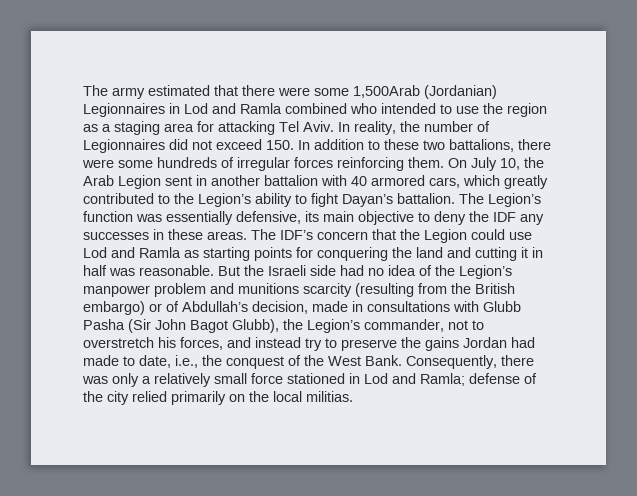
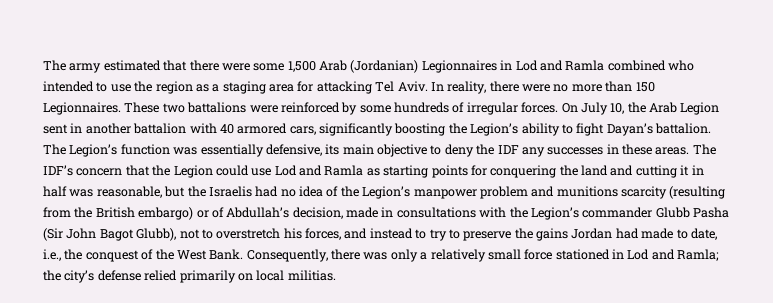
[353,85,420,98] 1,500Arab -> [287,60,347,72] 1,500 Arab
[400,121,490,132] [83,139,551,153] [82,159,114,168] the number of Legionnaires did not exceed 150. In addition to these two battalions, there were -> [489,81,655,92] [43,102,358,115] there were no more than 150 Legionnaires. These two battalions were reinforced by
[294,157,444,171] forces reinforcing them. -> [521,102,559,113] forces.
[463,175,548,189] [83,193,170,204] which greatly contributed to -> [319,123,446,136] significantly boosting
[139,265,336,276] reasonable. But the Israeli side -> [96,186,252,198] reasonable, but the Israelis
(479, 306) none -> [509,207,653,220] the Legion’s commander
[283,319,444,333] the Legion’s commander, -> (177, 234) none
(301, 342) none -> [415,229,427,239] to
[469,373,537,384] [83,391,129,405] defense of the city -> [43,270,141,283] the city’s defense
[249,391,269,402] the -> (253, 277) none

